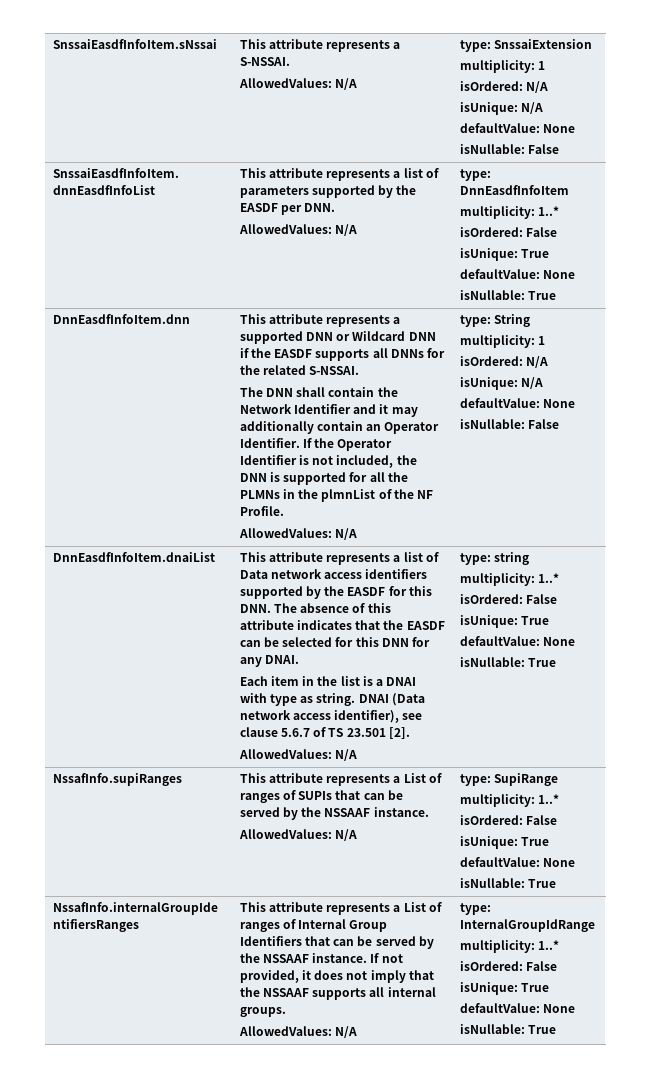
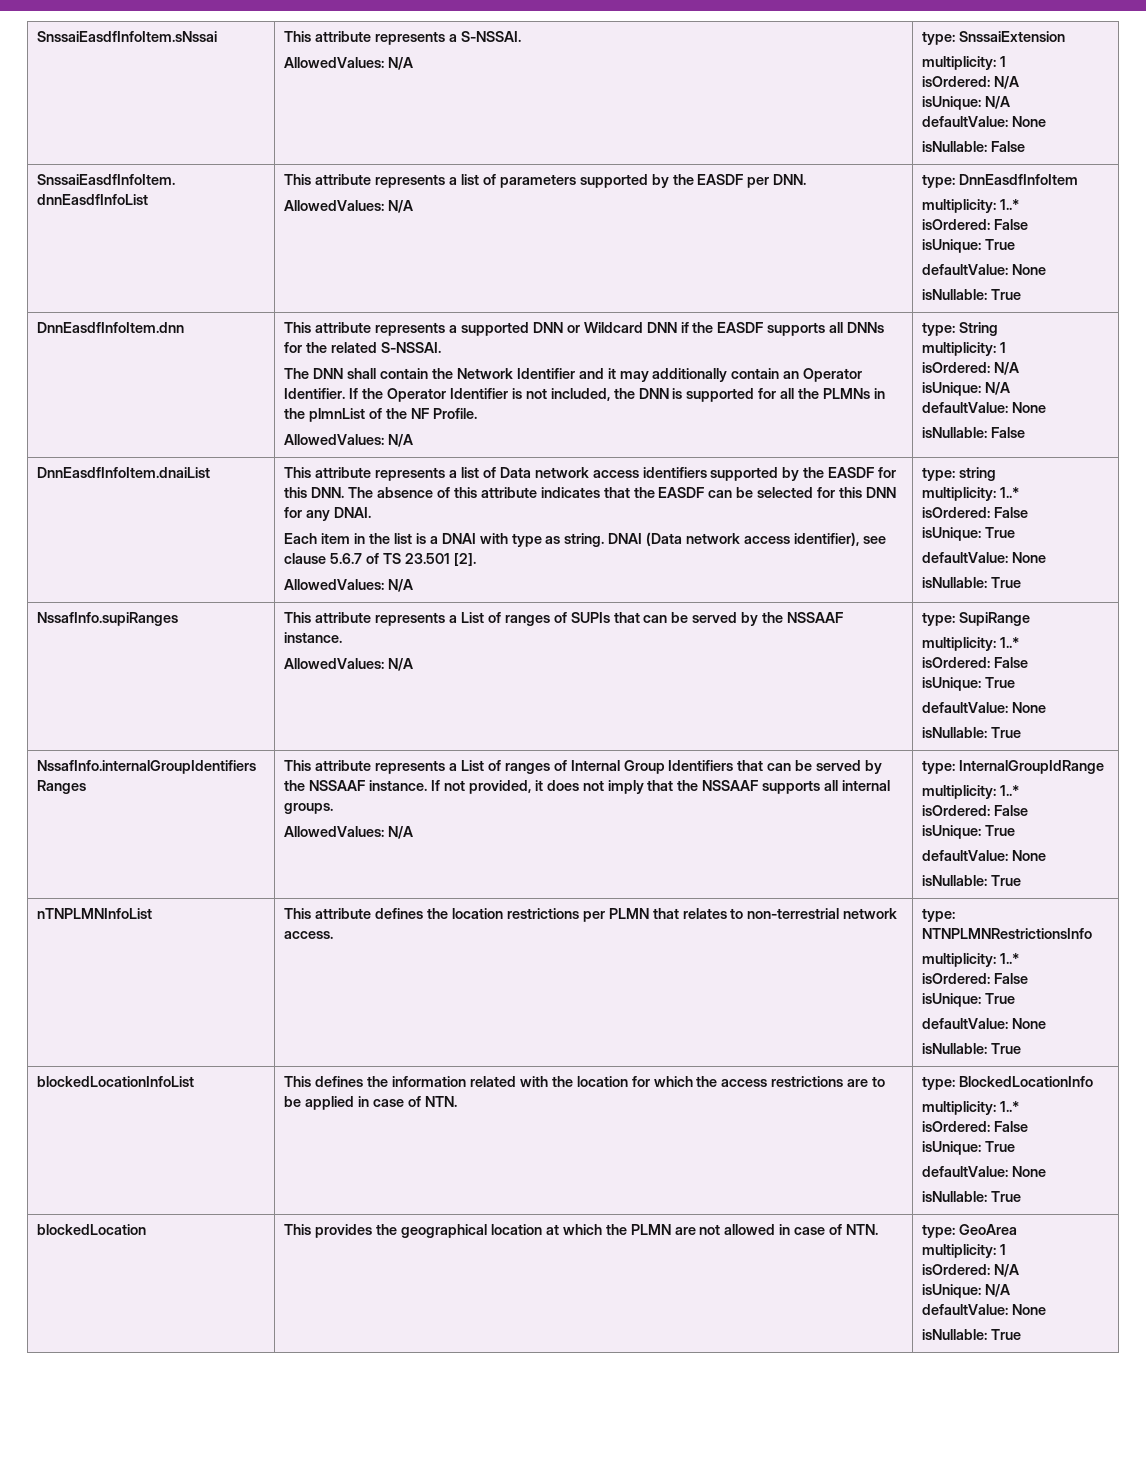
(556, 1029) none -> [37,908,153,919] [284,908,898,922] [284,931,334,939] [922,908,956,922] [922,928,1093,939] [922,953,1020,967] [922,973,1029,984] [922,993,1016,1007] [922,1018,1047,1029] [922,1043,1022,1054] [37,1076,195,1087] [284,1076,886,1087] [284,1096,457,1110] [922,1076,1094,1090] [922,1101,1020,1115] [922,1121,1029,1132] [922,1141,1016,1155] [922,1166,1047,1177] [922,1191,1022,1202] [37,1224,147,1235] [284,1224,879,1238] [922,1224,1018,1238] [922,1244,1007,1258] [922,1264,1020,1277] [922,1284,1011,1298] [922,1304,1047,1315] [922,1329,1022,1340] // nTNPLMNInfoList | This attribute defines the location restrictions per PLMN that relates to non-terrestrial network access. | type: NTNPLMNRestrictionsInfo // multiplicity: 1..* // isOrdered: False // isUnique: True // defaultValue: None // isNullable: True // blockedLocationInfoList | This defines the information related with the location for which the access restrictions are to be applied in case of NTN. | type: BlockedLocationInfo // multiplicity: 1..* // isOrdered: False // isUnique: True // defaultValue: None // isNullable: True // blockedLocation | This provides the geographical location at which the PLMN are not allowed in case of NTN. | type: GeoArea // multiplicity: 1 // isOrdered: N/A // isUnique: N/A // defaultValue: None // isNullable: True

